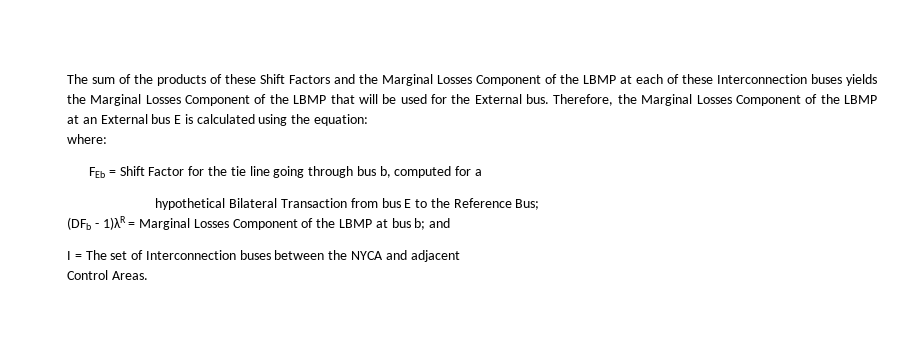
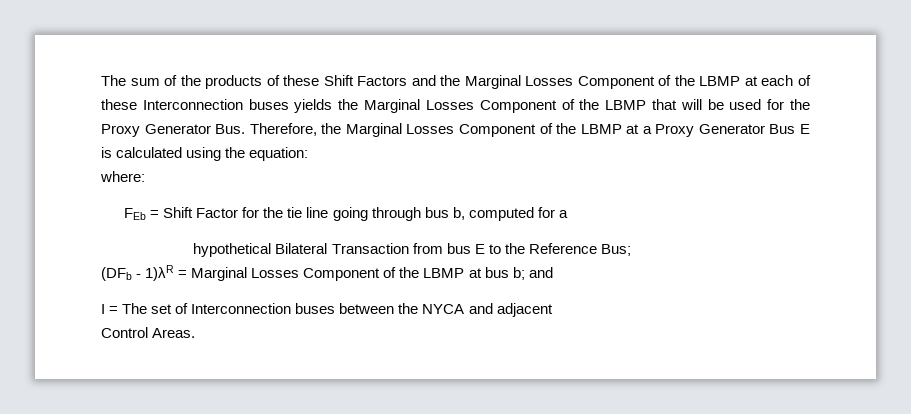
[474,94,550,104] External bus. -> [101,124,246,137] Proxy Generator Bus.
[82,114,171,124] an External bus -> [642,124,796,137] a Proxy Generator Bus

